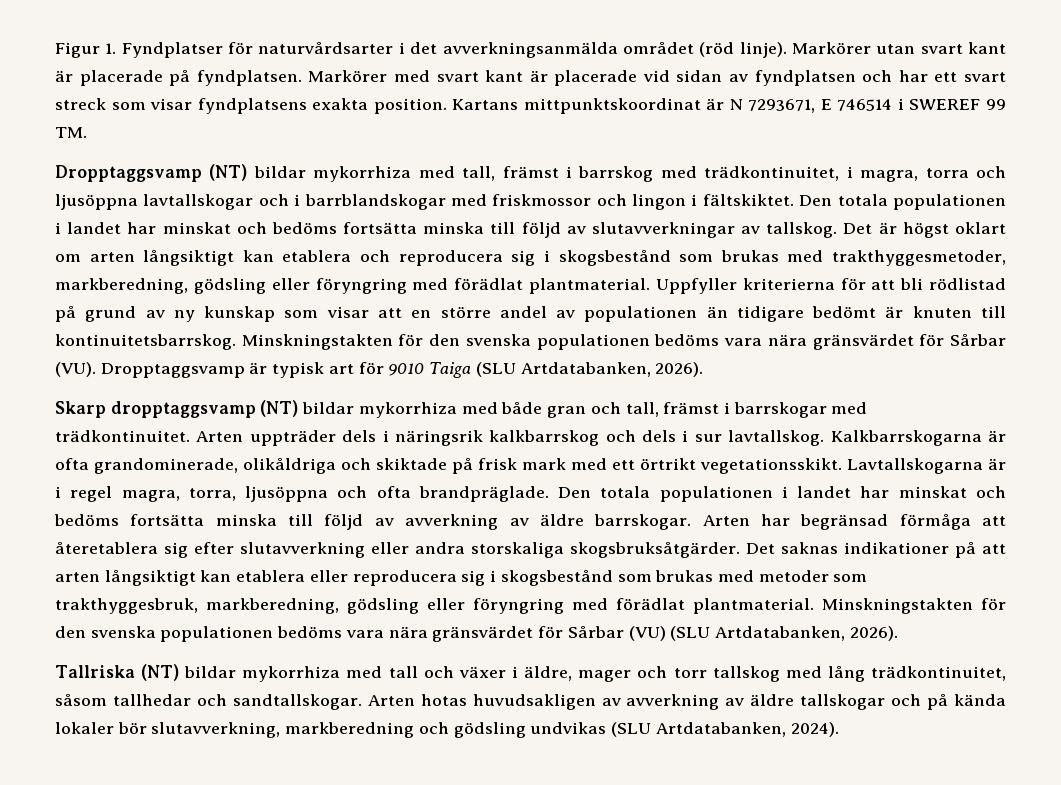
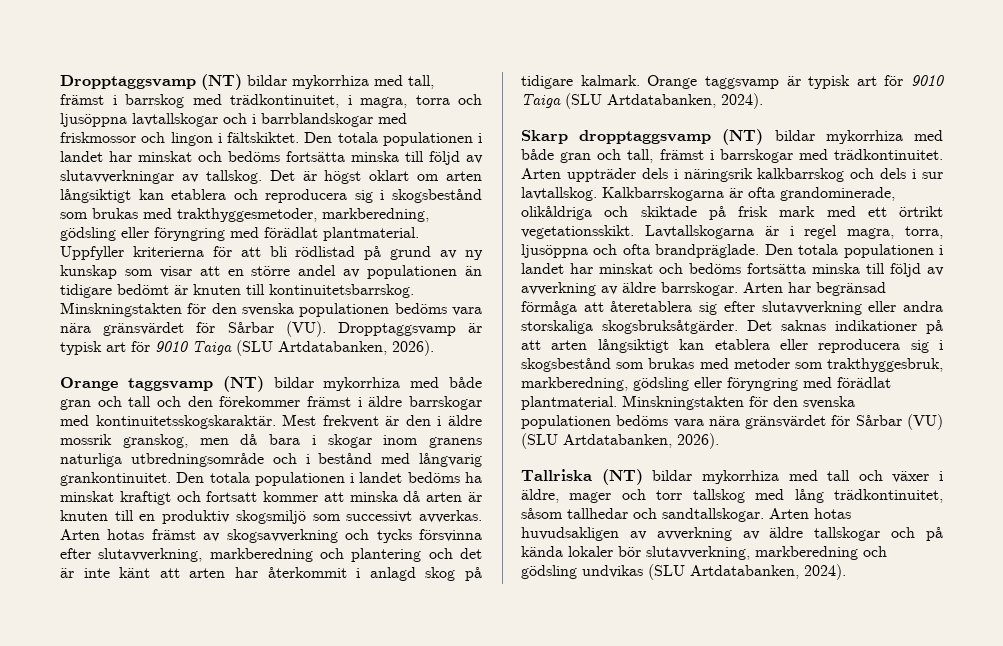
[55,42,1007,58] [55,70,1007,86] [55,98,1006,114] [55,127,87,138] Figur 1. Fyndplatser för naturvårdsarter i det avverkningsanmälda området (röd linje). Markörer utan svart kant är placerade på fyndplatsen. Markörer med svart kant är placerade vid sidan av fyndplatsen och har ett svart streck som visar fyndplatsens exakta position. Kartans mittpunktskoordinat är N 7293671, E 746514 i SWEREF 99 TM. // -> (60, 82) none
(704, 369) none -> [60,376,482,392] [60,396,483,410] [60,414,482,429] [60,434,482,448] [60,453,482,467] [60,472,482,486] [60,491,482,505] [60,510,482,524] [60,529,482,543] [60,548,482,562] [60,567,483,581] [521,75,944,89] [521,93,763,109] // Orange taggsvamp (NT) bildar mykorrhiza med både gran och tall och den förekommer främst i äldre barrskogar med kontinuitetsskogskaraktär. Mest frekvent är den i äldre mossrik granskog, men då bara i skogar inom granens naturliga utbredningsområde och i bestånd med långvarig grankontinuitet. Den totala populationen i landet bedöms ha minskat kraftigt och fortsatt kommer att minska då arten är knuten till en produktiv skogsmiljö som successivt avverkas. Arten hotas främst av skogsavverkning och tycks försvinna efter slutavverkning, markberedning och plantering och det är inte känt att arten har återkommit i anlagd skog på tidigare kalmark. Orange taggsvamp är typisk art för 9010 Taiga (SLU Artdatabanken, 2024).

